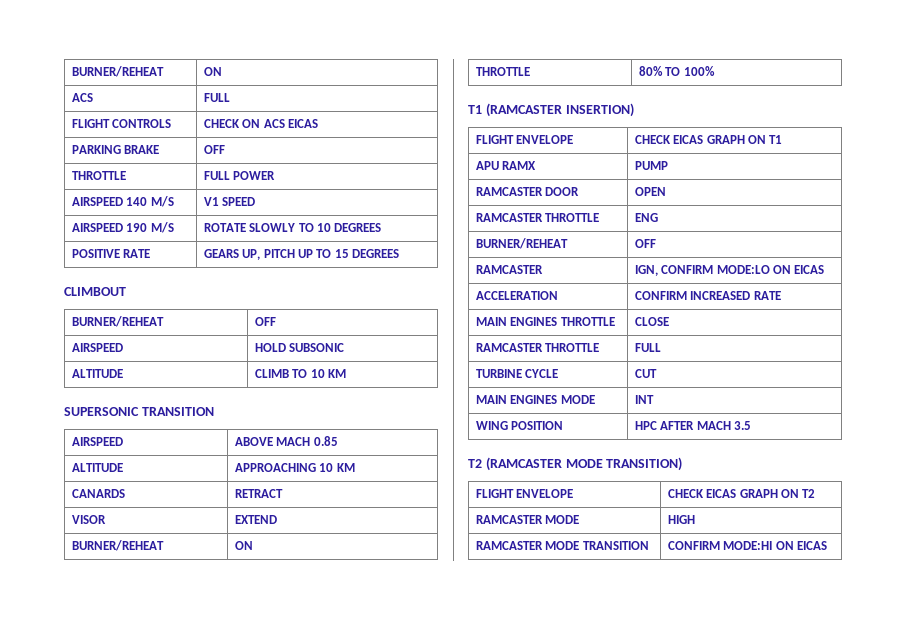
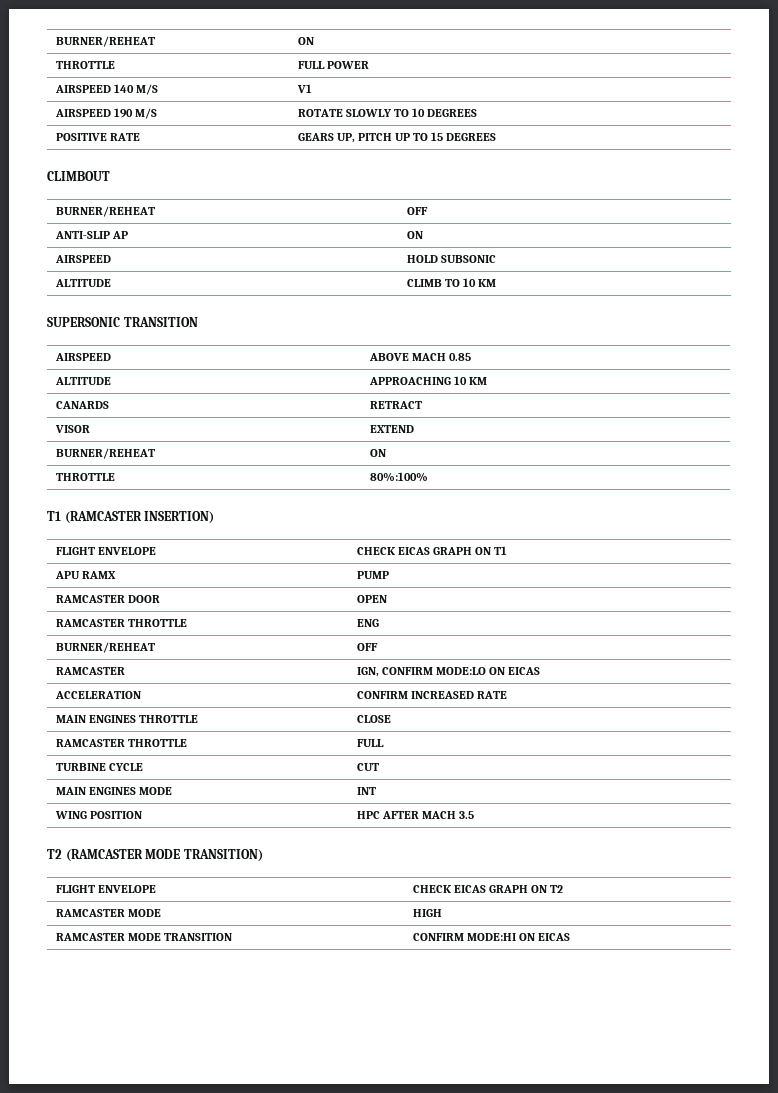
[71,66,164,77] [203,67,222,76] [71,93,93,102] [203,93,230,102] [71,119,172,128] [203,119,319,128] [71,145,160,154] [203,145,225,154] BURNER/REHEAT | ON // ACS | FULL // FLIGHT CONTROLS | CHECK ON ACS EICAS // PARKING BRAKE | OFF -> [55,36,155,47] [297,37,314,45] BURNER/REHEAT | ON
[222,197,256,206] SPEED -> (312, 88) none
(276, 321) none -> [54,231,128,239] [406,231,423,239] // ANTI-SLIP AP | ON
[638,66,715,76] 80% TO 100% -> [369,472,428,482] 80%:100%

